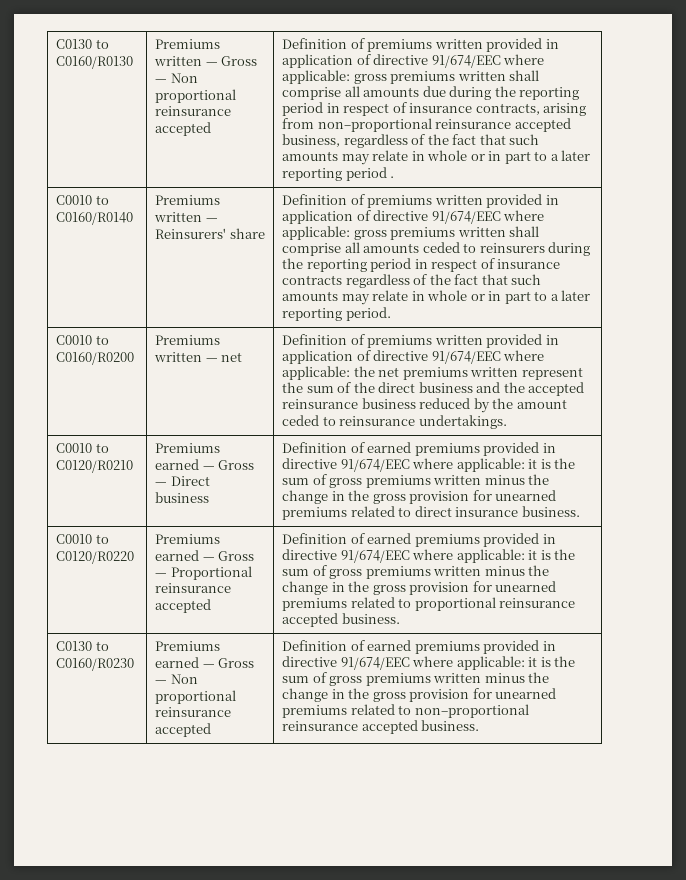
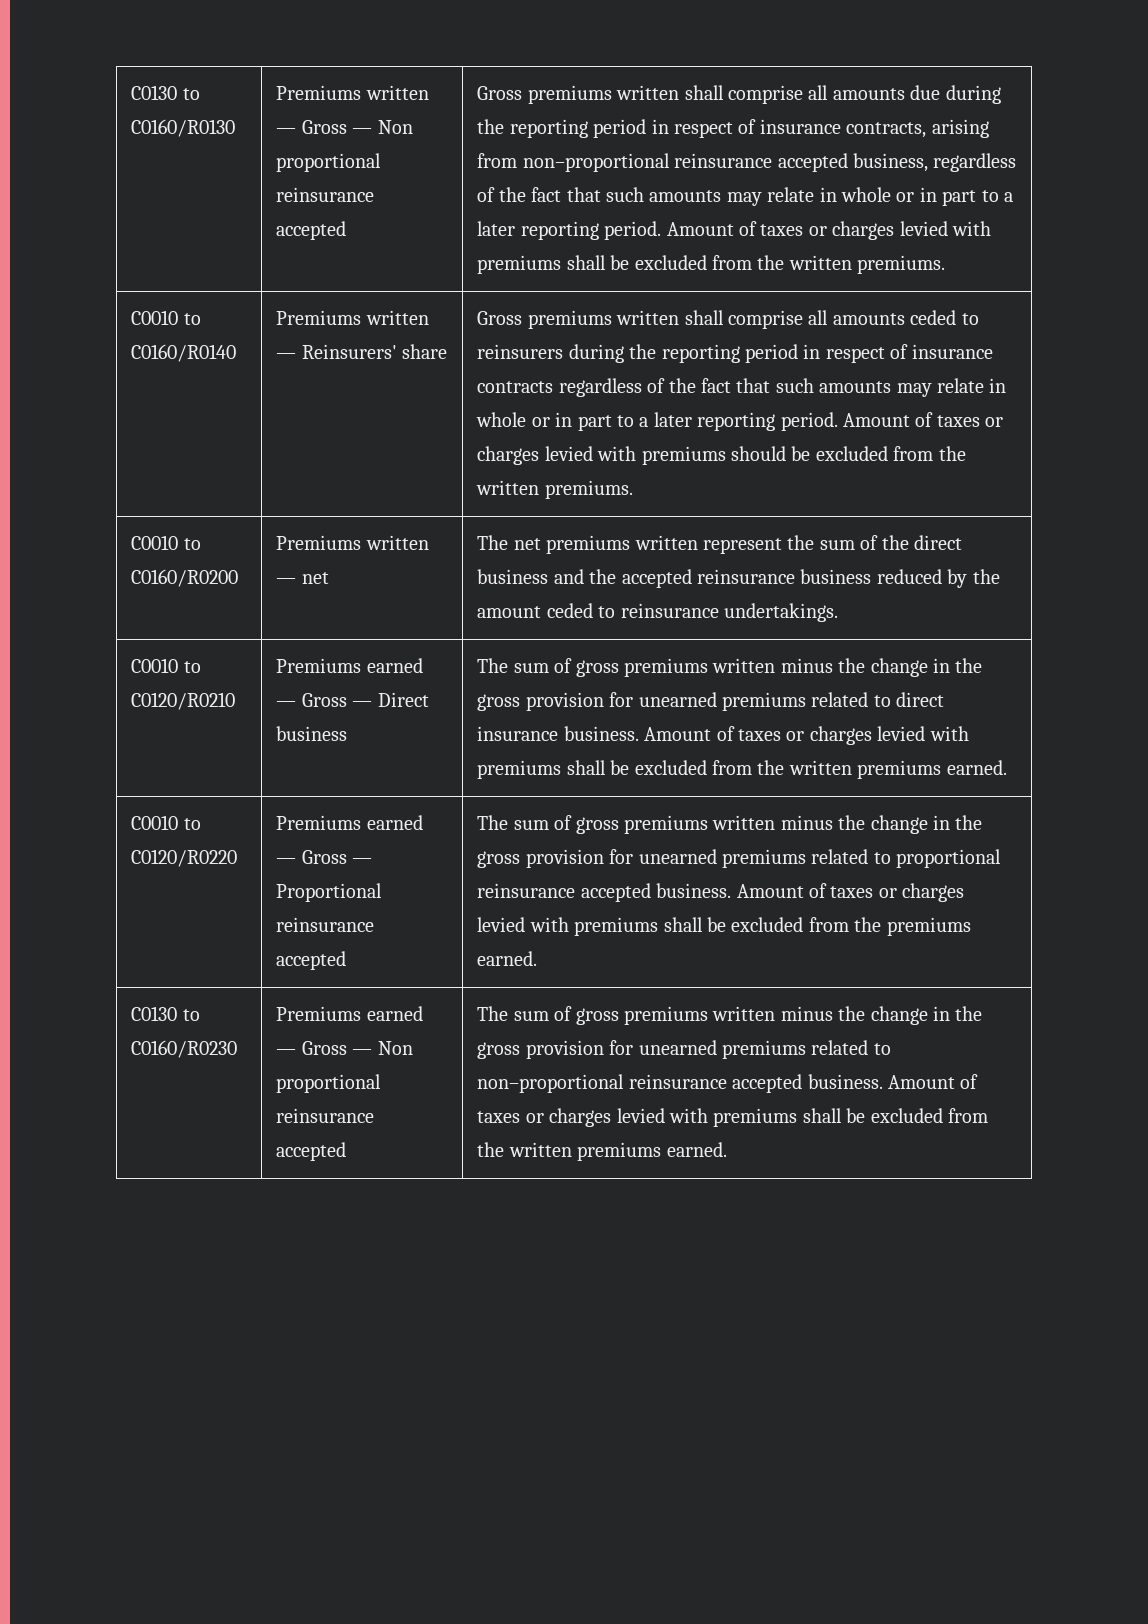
[282,38,559,52] [282,54,545,68] [282,70,387,84] Definition of premiums written provided in application of directive 91/674/EEC where applicable: gross -> [477,86,523,100] Gross
[345,167,395,181] period . -> [604,221,992,240] [477,255,946,274] period. Amount of taxes or charges levied with premiums shall be excluded from the written premiums.
[282,194,559,208] [282,210,545,224] [282,226,387,240] Definition of premiums written provided in application of directive 91/674/EEC where applicable: gross -> [477,311,523,325] Gross
(391, 314) none -> [843,412,1004,427] [477,446,966,465] [476,480,633,499] Amount of taxes or charges levied with premiums should be excluded from the written premiums.
[282,334,559,348] [282,350,545,364] [282,366,375,380] Definition of premiums written provided in application of directive 91/674/EEC where applicable: the -> [477,535,509,550] The
[282,442,556,456] [282,458,576,472] Definition of earned premiums provided in directive 91/674/EEC where applicable: it is the -> [477,658,509,673] The
(580, 511) none -> [644,726,969,745] [477,760,1007,779] Amount of taxes or charges levied with premiums shall be excluded from the written premiums earned.
[282,533,556,547] [282,549,576,563] Definition of earned premiums provided in directive 91/674/EEC where applicable: it is the -> [477,815,509,830] The
(400, 618) none -> [736,883,965,902] [477,917,971,936] [477,951,538,966] Amount of taxes or charges levied with premiums shall be excluded from the premiums earned.
[282,640,556,654] [282,656,576,670] Definition of earned premiums provided in directive 91/674/EEC where applicable: it is the -> [477,1006,509,1021] The
(480, 725) none -> [888,1074,979,1089] [477,1108,989,1127] [477,1142,727,1161] Amount of taxes or charges levied with premiums shall be excluded from the written premiums earned.

